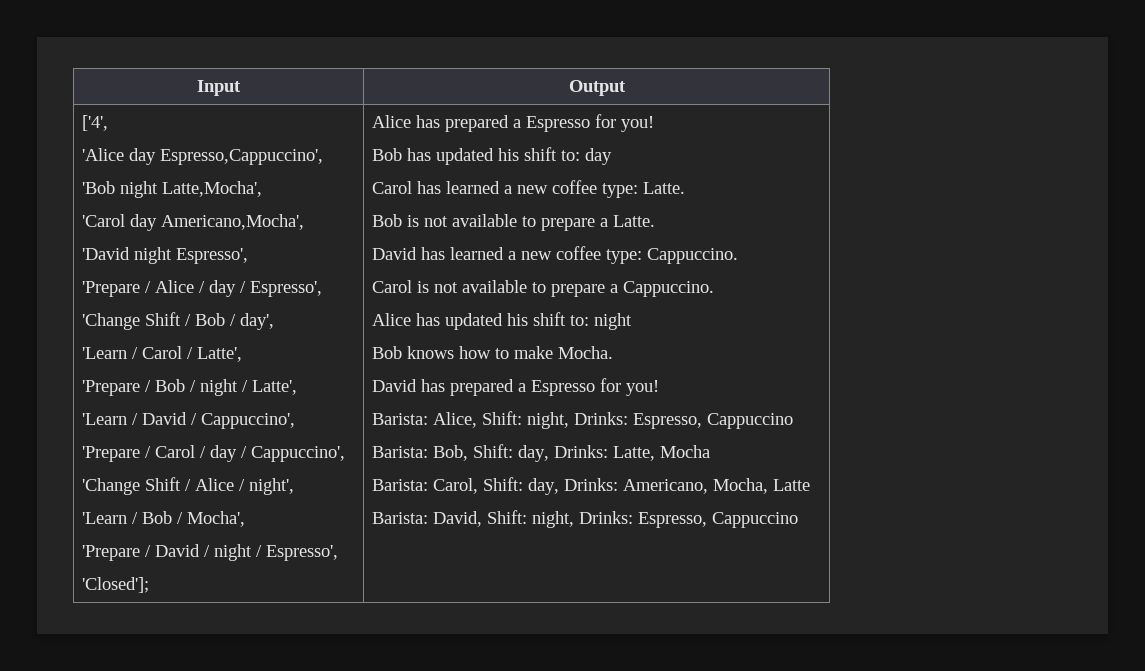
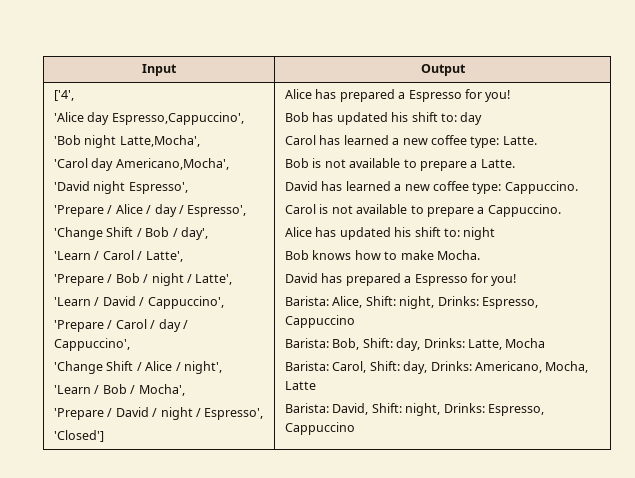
[81,577,149,593] 'Closed']; -> [54,430,105,442] 'Closed']

